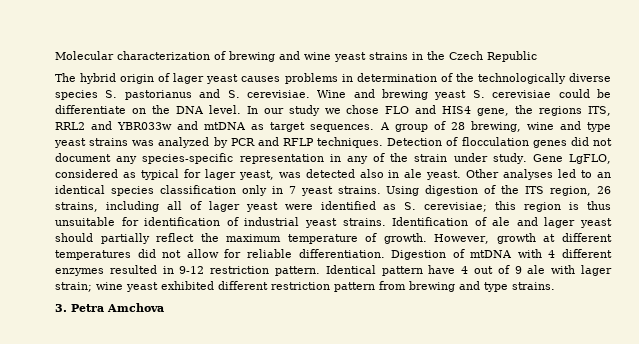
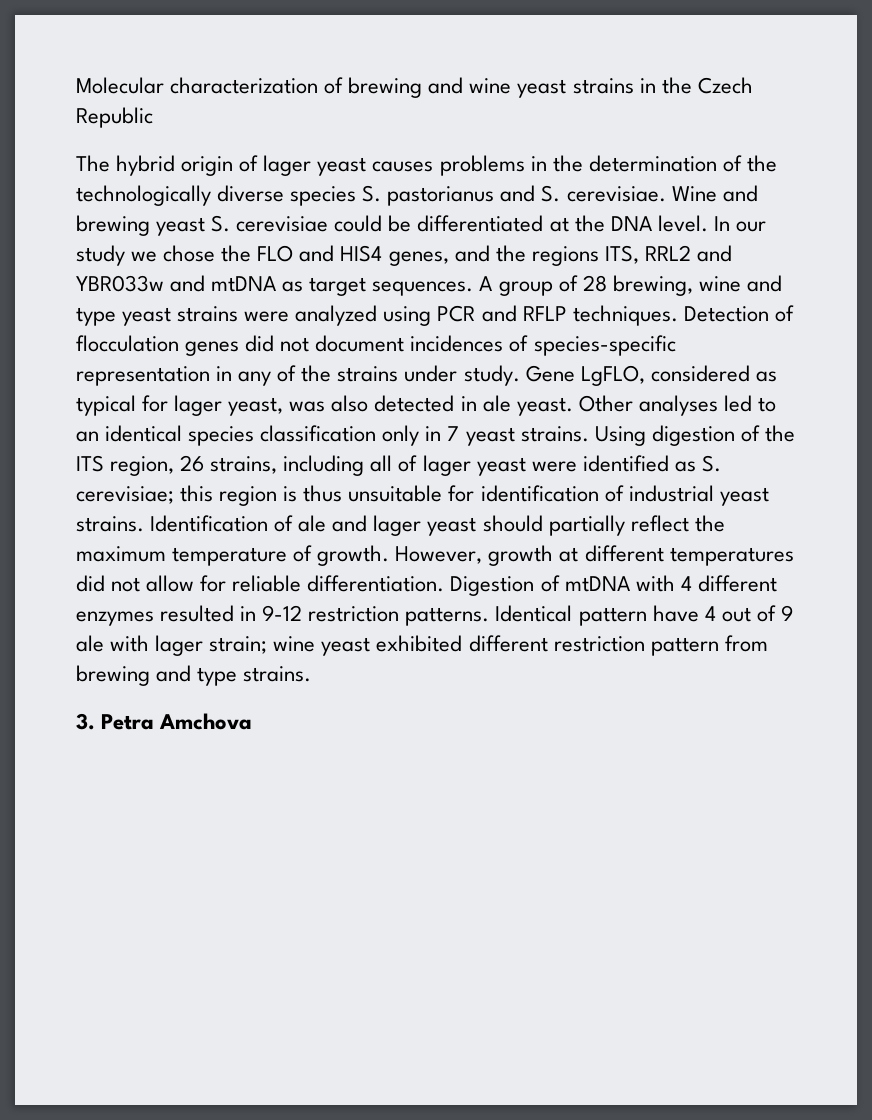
(353, 78) none -> [552,155,583,172] the
[55,105,146,114] differentiate on -> [417,215,569,232] differentiated at
(380, 109) none -> [221,245,252,262] the
[477,108,510,116] gene, -> [388,245,490,266] genes, and
[132,137,228,148] was analyzed by -> [244,305,432,326] were analyzed using
[116,156,138,164] any -> [410,335,529,352] incidences of
[414,154,448,162] strain -> [337,366,399,382] strains
[305,169,384,178] detected also -> [331,395,455,412] also detected
[275,266,320,276] pattern. -> [405,607,490,626] patterns.

